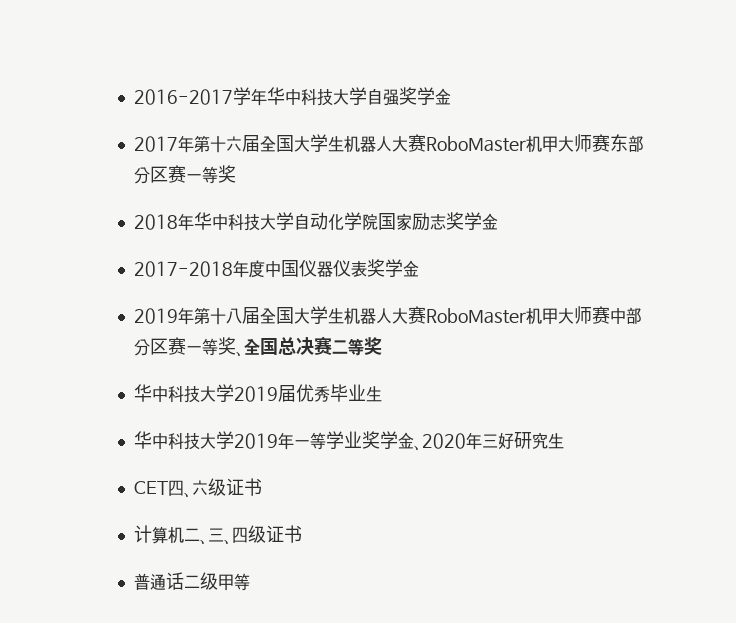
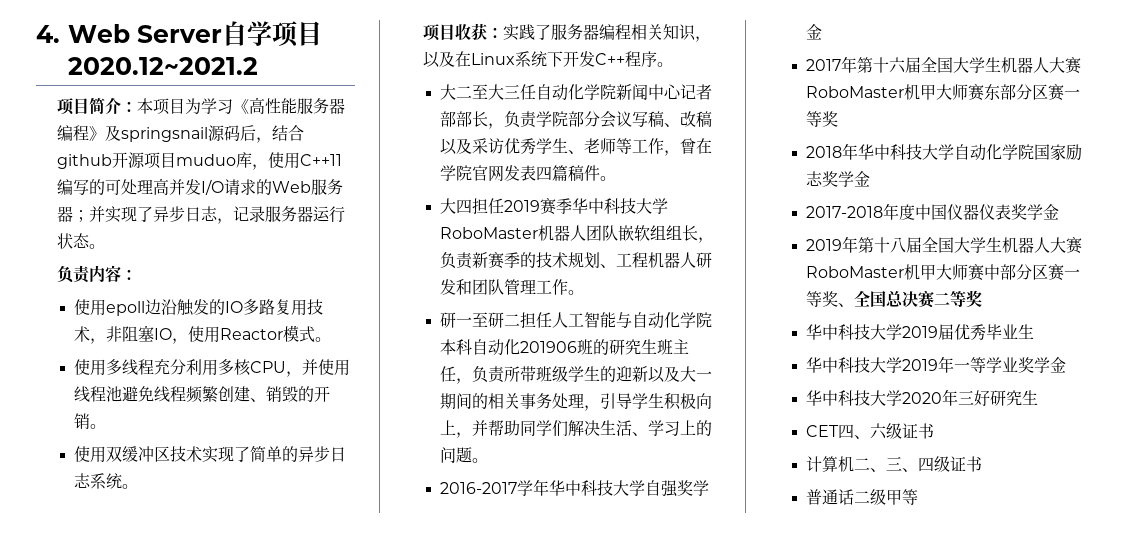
(133, 97) none -> [36,21,322,47] [68,57,258,75] [56,97,345,115] [56,125,304,143] [56,152,342,170] [56,178,343,195] [56,206,345,224] [56,233,105,249] [56,265,137,283] [74,299,324,316] [74,325,332,344] [74,359,351,377] [74,386,331,403] [74,413,107,429] [74,446,347,463] [74,473,139,489] [422,23,711,42] [422,51,673,68] [440,84,713,101] [440,111,713,129] [440,138,713,156] [440,165,617,182] [440,198,669,215] [440,225,715,243] [440,252,713,269] [440,279,585,295] [440,312,713,329] [440,339,690,356] [440,366,713,384] [440,393,713,411] [440,420,713,438] [440,447,489,463] 4. Web Server自学项目2020.12~2021.2 // 项目简介：本项目为学习《高性能服务器编程》及springsnail源码后，结合github开源项目muduo库，使用C++11编写的可处理高并发I/O请求的Web服务器；并实现了异步日志，记录服务器运行状态。 // 负责内容： // 使用epoll边沿触发的IO多路复用技术，非阻塞IO，使用Reactor模式。 // 使用多线程充分利用多核CPU，并使用线程池避免线程频繁创建、销毁的开销。 // 使用双缓冲区技术实现了简单的异步日志系统。 // 项目收获：实践了服务器编程相关知识，以及在Linux系统下开发C++程序。 // 大二至大三任自动化学院新闻中心记者部部长，负责学院部分会议写稿、改稿以及采访优秀学生、老师等工作，曾在学院官网发表四篇稿件。 // 大四担任2019赛季华中科技大学RoboMaster机器人团队嵌软组组长，负责新赛季的技术规划、工程机器人研发和团队管理工作。 // 研一至研二担任人工智能与自动化学院本科自动化201906班的研究生班主任，负责所带班级学生的迎新以及大一期间的相关事务处理，引导学生积极向上，并帮助同学们解决生活、学习上的问题。 //
[413,445,422,451] 、 -> [806,390,903,406] // 华中科技大学

